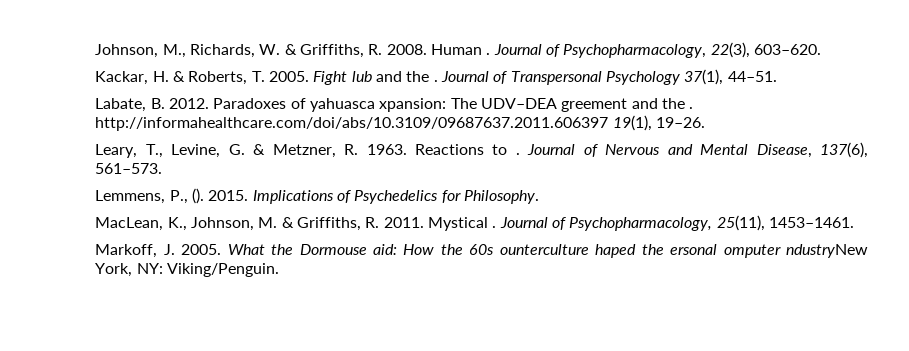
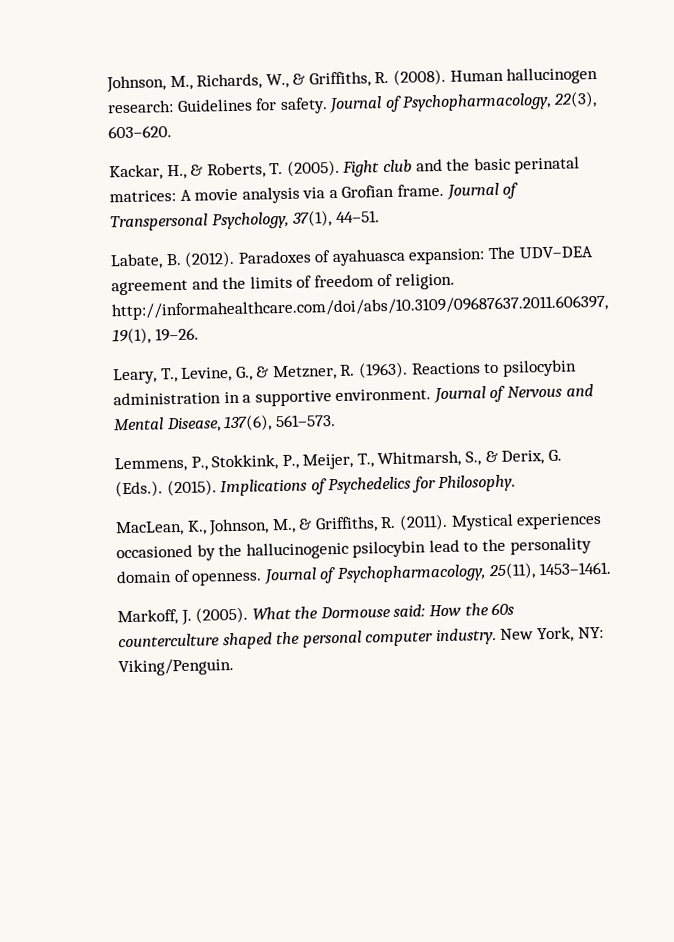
[259,44,491,58] W. & Griffiths, R. 2008. Human . -> [265,66,599,89] [106,97,328,115] W., & Griffiths, R. (2008). Human hallucinogen research: Guidelines for safety.
[152,71,169,82] H. -> [166,164,187,180] H.,
[268,71,438,85] 2005. Fight lub and the . -> [286,156,581,177] [108,183,445,204] (2005). Fight club and the basic perinatal matrices: A movie analysis via a Grofian frame.
[605,71,680,85] Psychology -> [211,211,290,230] Psychology,
[169,98,210,109] 2012. -> [184,250,236,268] (2012).
[309,98,447,112] yahuasca xpansion: -> [331,248,486,267] ayahuasca expansion:
[561,98,694,112] [95,117,609,131] greement and the . http://informahealthcare.com/doi/abs/10.3109/09687637.2011.606397 -> [110,272,456,296] [110,294,609,321] agreement and the limits of freedom of religion. http://informahealthcare.com/doi/abs/10.3109/09687637.2011.606397,
[228,144,245,155] G. -> [235,366,253,381] G.,
[366,144,407,155] 1963. -> [358,361,409,379] (1963).
[515,153,520,155] . -> [501,359,577,377] [112,388,432,407] psilocybin administration in a supportive environment.
[192,188,249,204] (). 2015. -> [211,449,562,471] [114,479,217,498] Stokkink, P., Meijer, T., Whitmarsh, S., & Derix, G. (Eds.). (2015).
[258,217,497,231] M. & Griffiths, R. 2011. Mystical . -> [271,512,603,534] [115,537,592,561] [115,569,263,586] M., & Griffiths, R. (2011). Mystical experiences occasioned by the hallucinogenic psilocybin lead to the personality domain of openness.
[181,244,222,255] 2005. -> [195,606,249,624] (2005).
[373,244,398,255] aid: -> [393,604,426,617] said:
[499,244,868,258] ounterculture haped the ersonal omputer ndustryNew -> [117,628,535,650] counterculture shaped the personal computer industry. New

